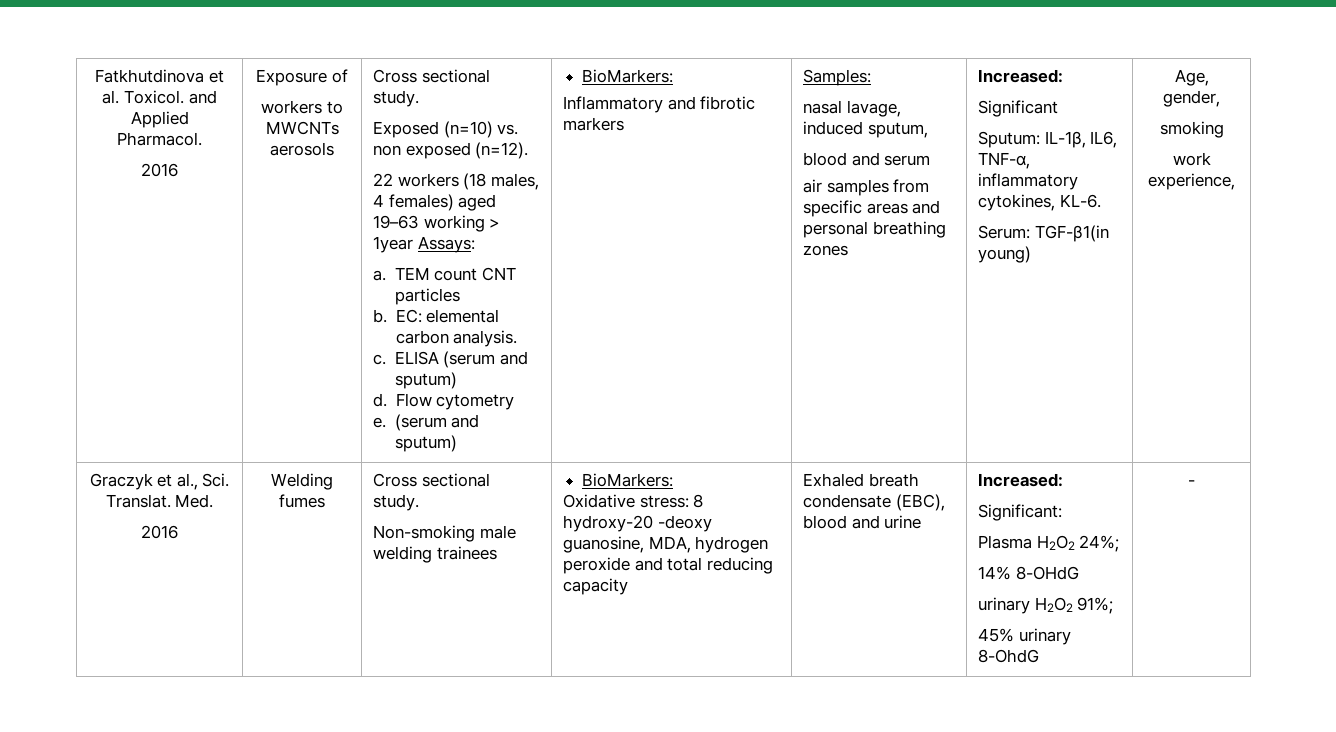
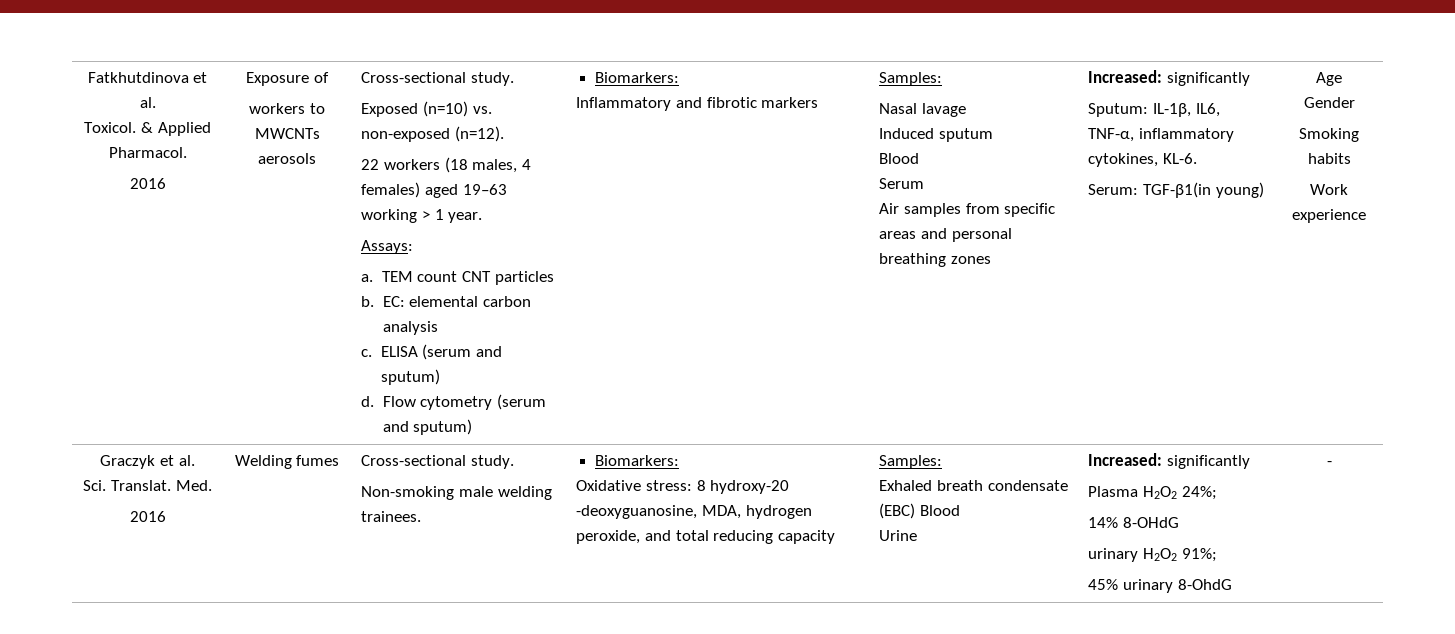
[124,90,217,104] Toxicol. and -> [84,122,153,133] // Toxicol. &
[373,69,490,83] Cross sectional -> [361,72,467,83] Cross-sectional
[373,142,471,159] non exposed -> [361,128,451,142] non-exposed
[373,236,414,253] 1year -> [434,209,483,223] 1 year. //
[453,330,518,347] analysis. -> [382,321,438,335] analysis
[373,417,387,428] // e. -> (493, 403) none
[581,69,673,83] BioMarkers: -> [595,72,680,83] Biomarkers:
[803,100,901,117] [803,121,928,138] [803,152,931,166] [803,179,823,193] nasal lavage, induced sputum, // blood and serum // air -> [879,103,966,117] [879,128,993,142] [879,153,920,164] [879,178,925,189] [879,203,900,214] Nasal lavage // Induced sputum // Blood // Serum // Air
[978,100,1059,117] // Significant -> [1166,72,1250,86] significantly
[1174,69,1209,86] [1163,90,1220,107] [1159,121,1224,138] [1172,152,1211,166] [1148,173,1235,190] Age, gender, // smoking // work experience, -> [1316,72,1342,86] [1303,97,1355,108] [1299,128,1359,142] [1307,153,1351,164] [1310,184,1348,195] [1292,209,1366,223] Age // Gender // Smoking habits // Work experience
[176,473,198,490] al., -> [178,455,195,466] al. //
[373,473,490,487] Cross sectional -> [361,455,467,466] Cross-sectional
[436,546,497,560] [581,473,673,487] trainees | BioMarkers: -> [361,511,422,522] [595,455,680,466] trainees. | Biomarkers:
[657,515,712,532] [563,536,645,553] -deoxy guanosine, -> [576,505,698,519] -deoxyguanosine,
[563,557,631,574] peroxide -> [576,530,641,544] peroxide,
(629, 586) none -> [879,455,943,469] Samples: //
[895,494,945,511] [803,515,922,529] [978,473,1064,487] [978,504,1063,521] (EBC), blood and urine | Increased: // Significant: -> [879,503,960,519] [879,530,918,541] [1088,453,1250,469] (EBC) Blood // Urine | Increased: significantly

